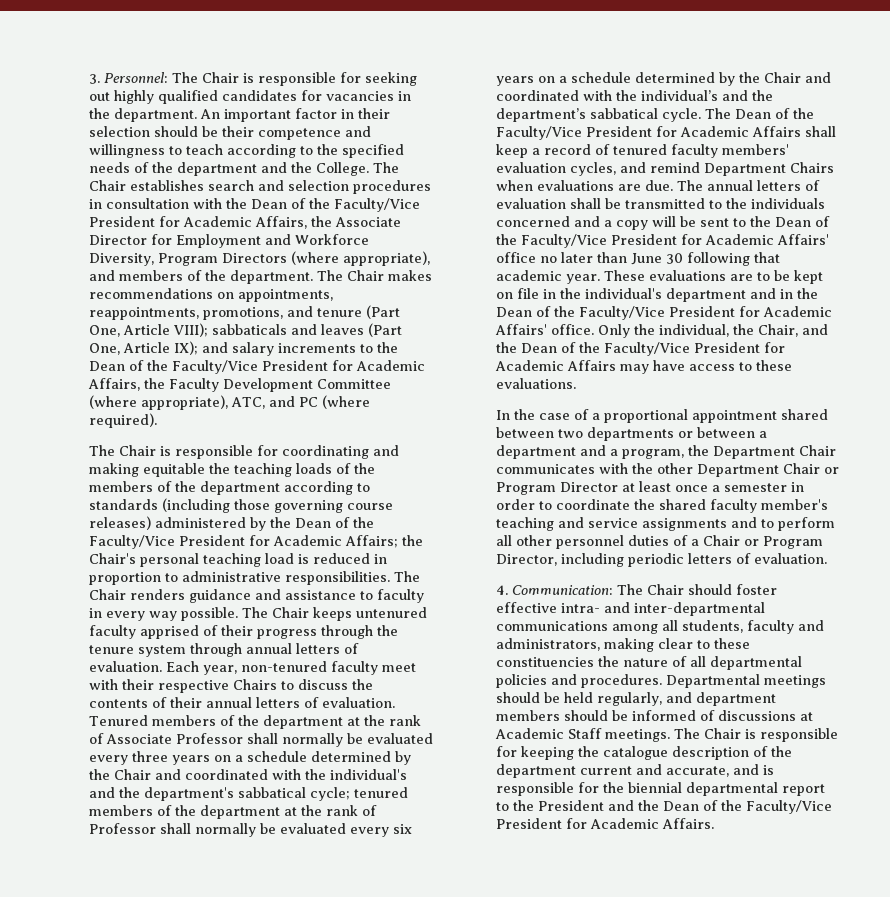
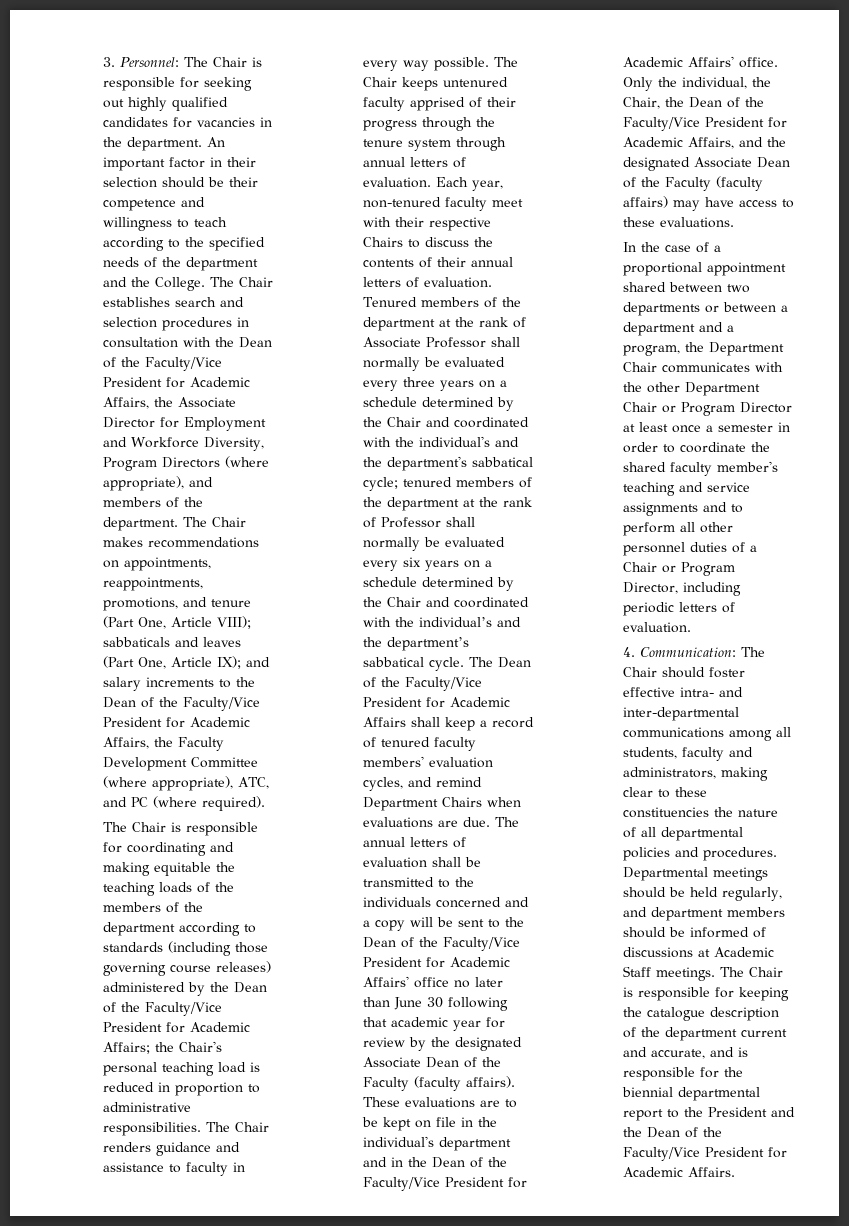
[565,274,600,284] year. -> [452,1017,505,1031] [362,1037,522,1051] [362,1057,501,1068] [362,1076,515,1091] year for review by the designated Associate Dean of the Faculty (faculty affairs).
[801,324,828,335] [495,342,785,356] [494,360,616,371] and the Dean of the Faculty/Vice President for Academic Affairs -> [664,97,764,108] [622,117,787,131] [622,137,786,149] [622,157,790,171] [622,176,763,191] [622,196,668,208] the Dean of the Faculty/Vice President for Academic Affairs, and the designated Associate Dean of the Faculty (faculty affairs)

